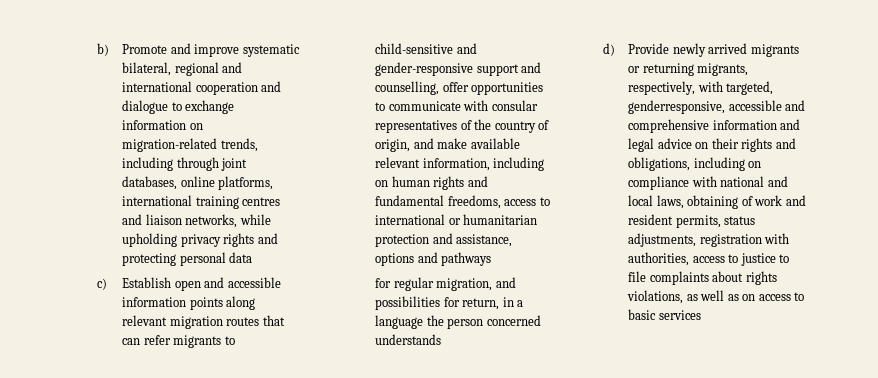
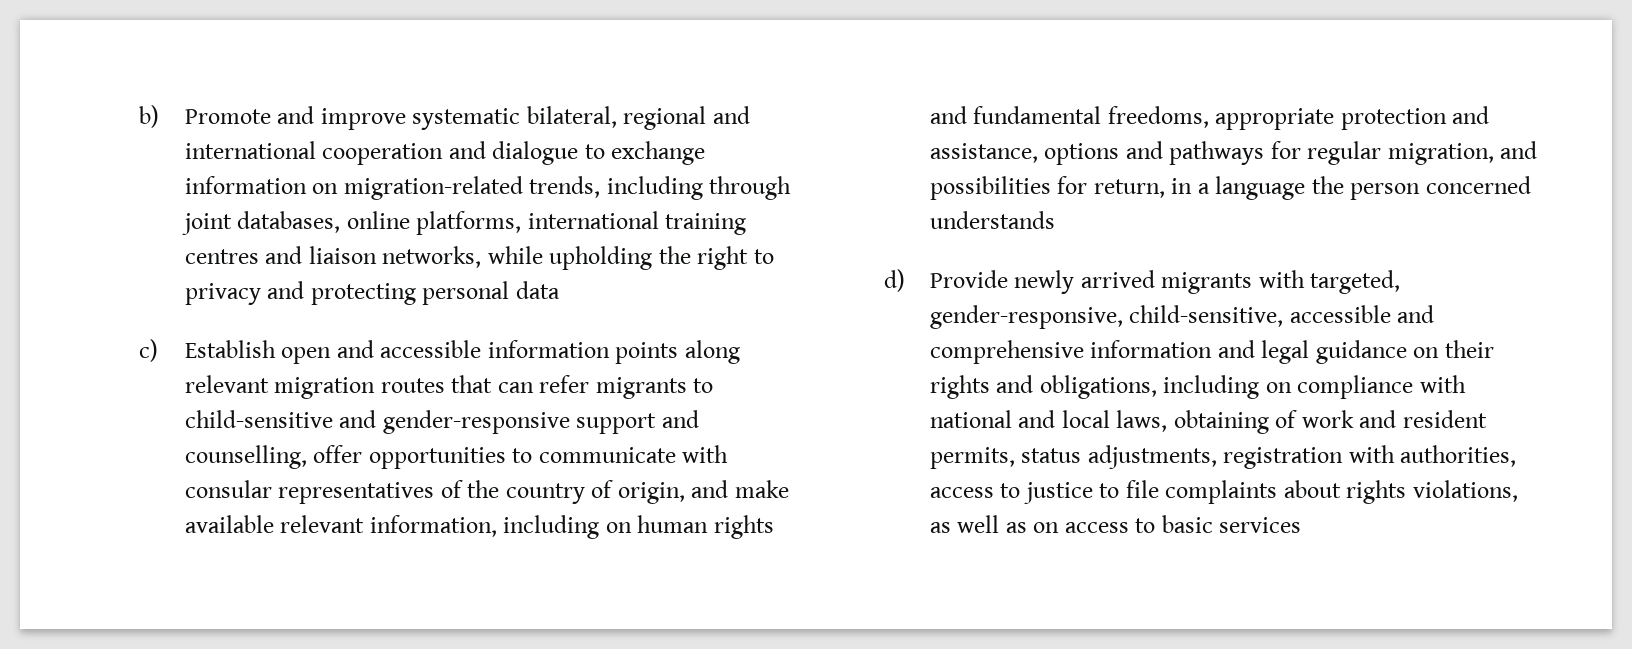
[180,233,255,247] privacy rights -> [658,246,774,270] [185,283,262,305] the right to privacy
[504,197,550,206] [375,214,538,225] access to international or humanitarian -> [1215,108,1335,130] appropriate
(492, 259) // -> (1265, 153) none
[628,63,749,76] [628,81,774,95] [628,100,726,114] or returning migrants, respectively, with targeted, genderresponsive, -> [1258,270,1401,294] [930,305,1284,329] with targeted, gender-responsive, child-sensitive,
[657,138,692,149] advice -> [1315,340,1407,364] guidance

